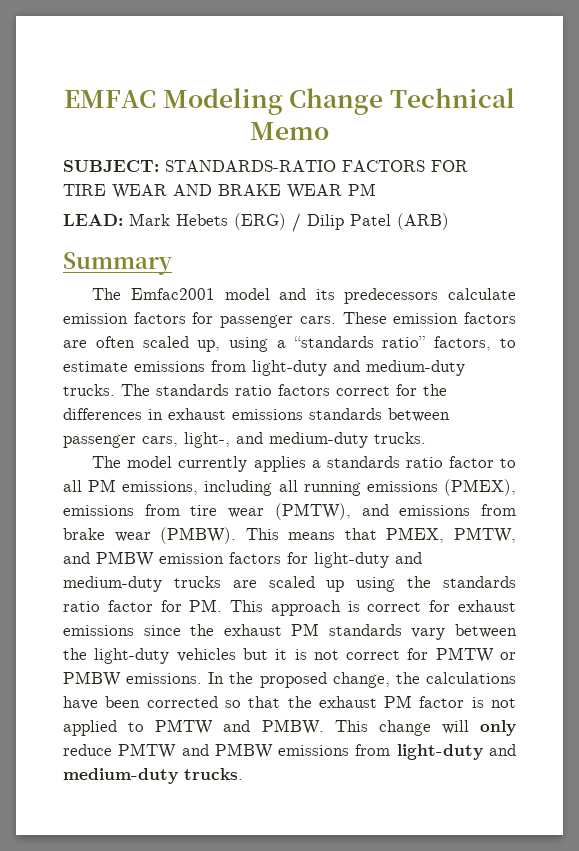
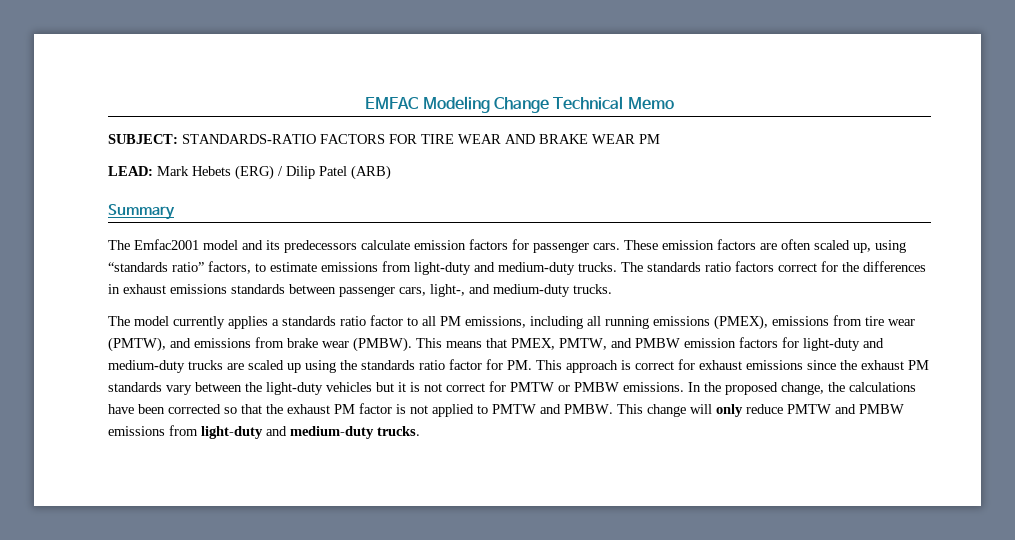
[276,340,286,348] a -> (906, 246) none

